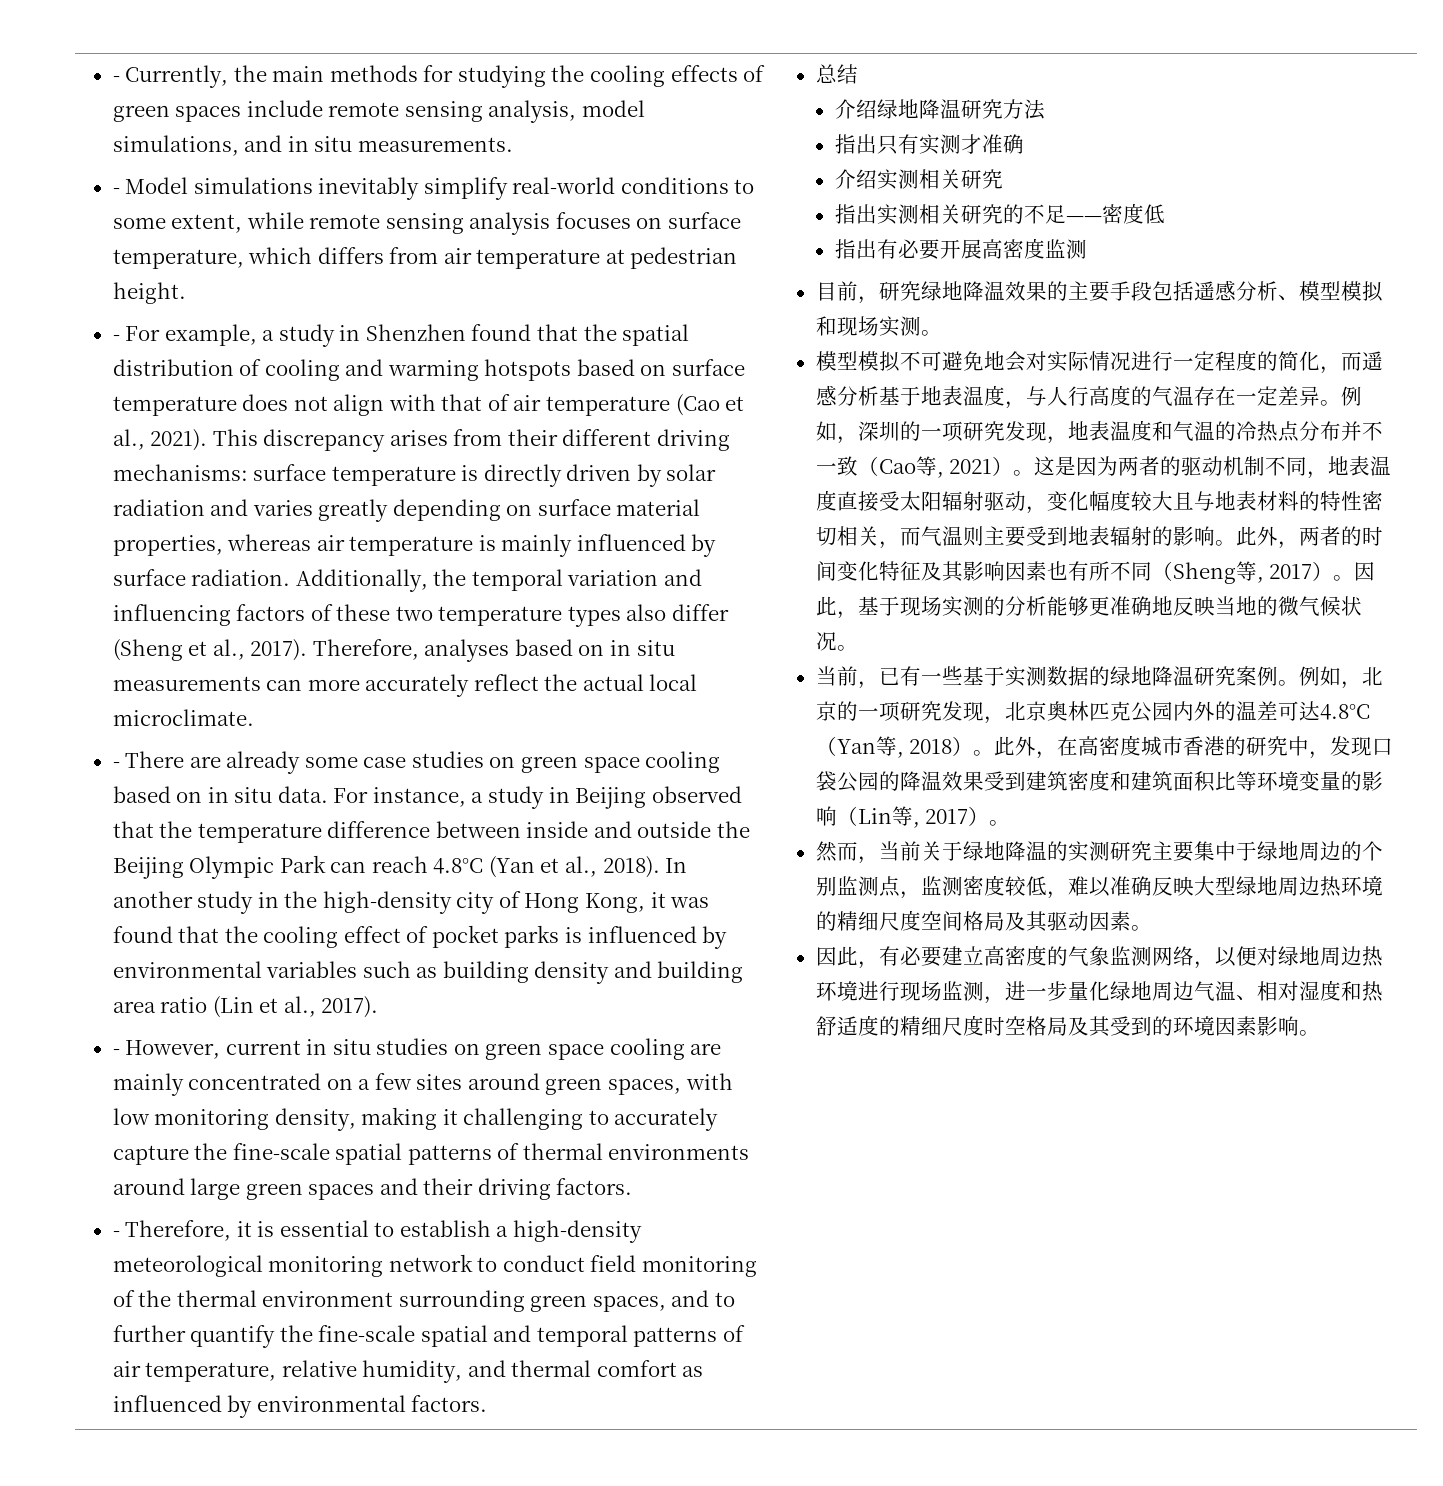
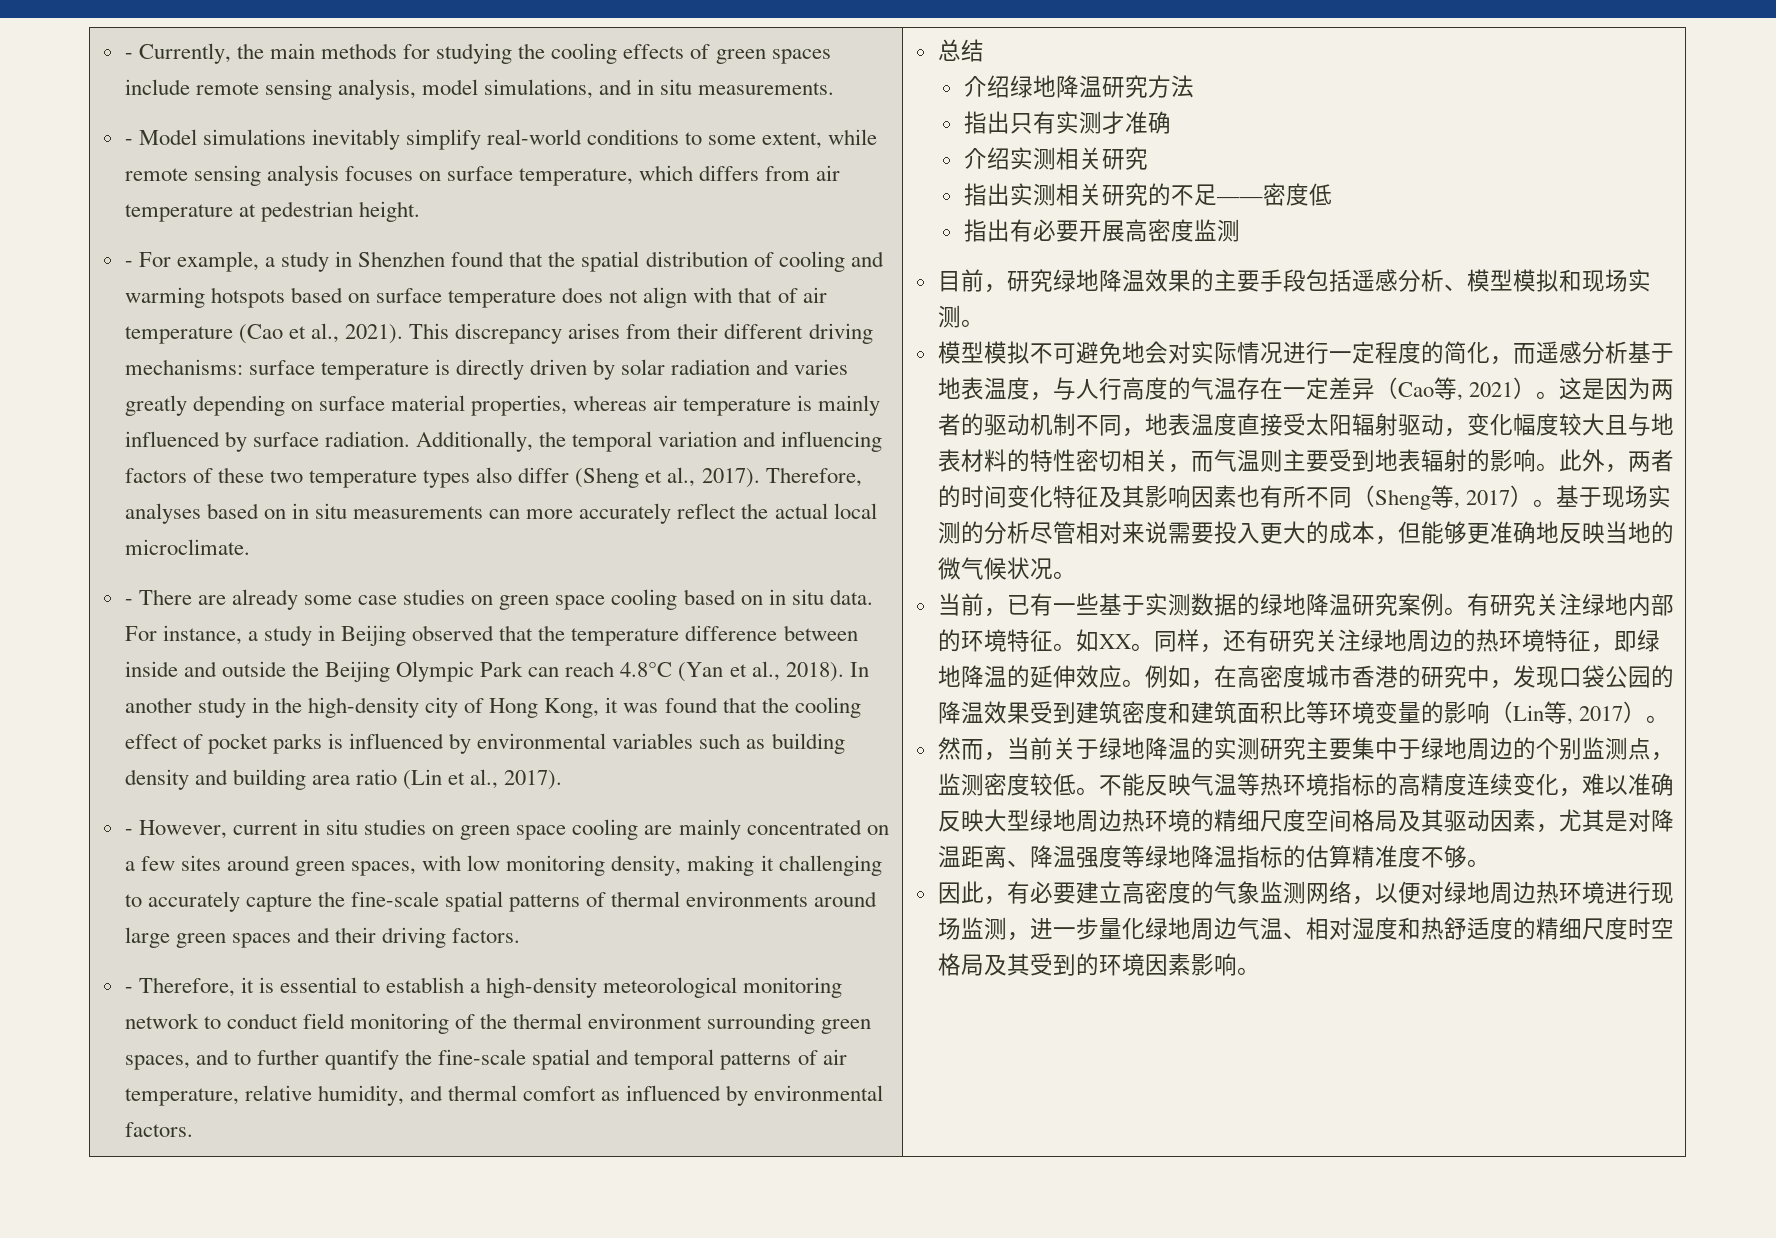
[1319,386,1362,406] [815,420,1383,444] [815,456,858,476] 。例如，深圳的一项研究发现，地表温度和气温的冷热点分布并不一致 -> (1375, 389) none
[1354,562,1376,581] [815,596,858,619] 因此， -> (1556, 503) none
(1047, 606) none -> [1029,521,1421,545] 尽管相对来说需要投入更大的成本，但
[1298,666,1383,689] [815,701,1370,724] [815,736,1037,758] 例如，北京的一项研究发现，北京奥林匹克公园内外的温差可达4.8°C（Yan等, 2018）。此外 -> [1466,593,1674,616] [937,629,1660,653] [937,665,1191,688] 有研究关注绿地内部的环境特征。如XX。同样，还有研究关注绿地周边的热环境特征，即绿地降温的延伸效应。例如
(1047, 886) none -> [1075,773,1559,796] 。不能反映气温等热环境指标的高精度连续变化
(1131, 921) none -> [1535,809,1674,833] [937,845,1467,868] ，尤其是对降温距离、降温强度等绿地降温指标的估算精准度不够

